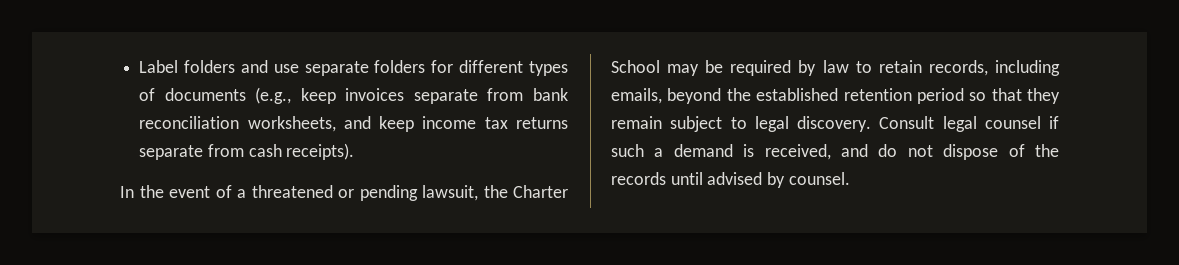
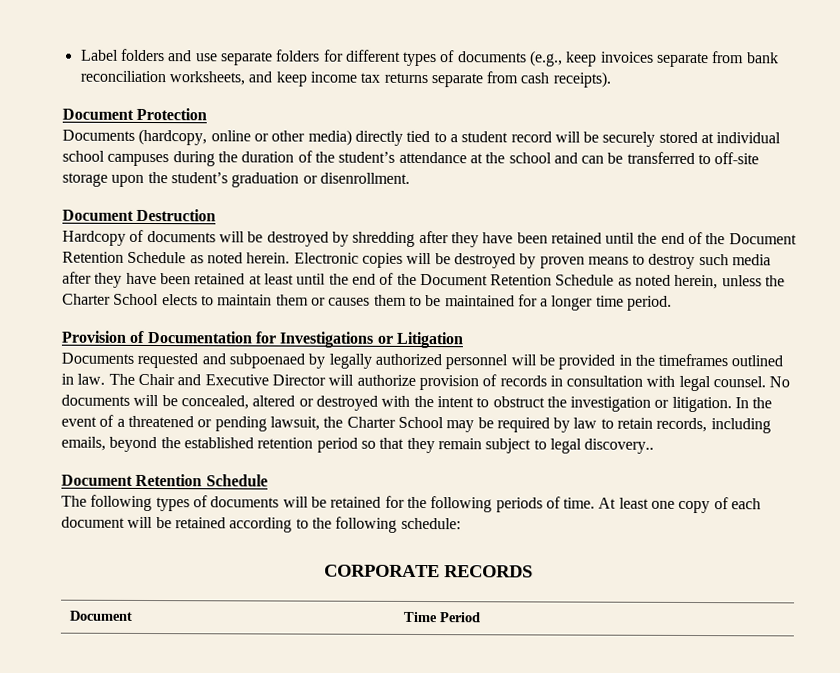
(355, 151) none -> [62,107,208,121] [62,128,782,147] [62,150,760,167] [62,172,410,188] [62,208,217,222] [62,229,797,248] [62,251,772,270] [62,271,786,290] [62,293,673,311] [61,330,464,349] [61,352,784,370] [61,373,791,392] [61,394,732,413] Document Protection // Documents (hardcopy, online or other media) directly tied to a student record will be securely stored at individual school campuses during the duration of the student’s attendance at the school and can be transferred to off-site storage upon the student’s graduation or disenrollment. // Document Destruction // Hardcopy of documents will be destroyed by shredding after they have been retained until the end of the Document Retention Schedule as noted herein. Electronic copies will be destroyed by proven means to destroy such media after they have been retained at least until the end of the Document Retention Schedule as noted herein, unless the Charter School elects to maintain them or causes them to be maintained for a longer time period. // Provision of Documentation for Investigations or Litigation // Documents requested and subpoenaed by legally authorized personnel will be provided in the timeframes outlined in law. The Chair and Executive Director will authorize provision of records in consultation with legal counsel. No documents will be concealed, altered or destroyed with the intent to obstruct the investigation or litigation.
[797,116,1059,132] [611,144,1059,160] [611,172,850,188] discovery. Consult legal counsel if such a demand is received, and do not dispose of the records until advised by counsel. -> [584,438,655,454] [61,473,268,487] [61,494,762,514] [61,516,461,533] [323,564,533,578] [68,610,132,621] [402,611,480,623] discovery.. // Document Retention Schedule // The following types of documents will be retained for the following periods of time. At least one copy of each document will be retained according to the following schedule: // CORPORATE RECORDS // Document | Time Period

